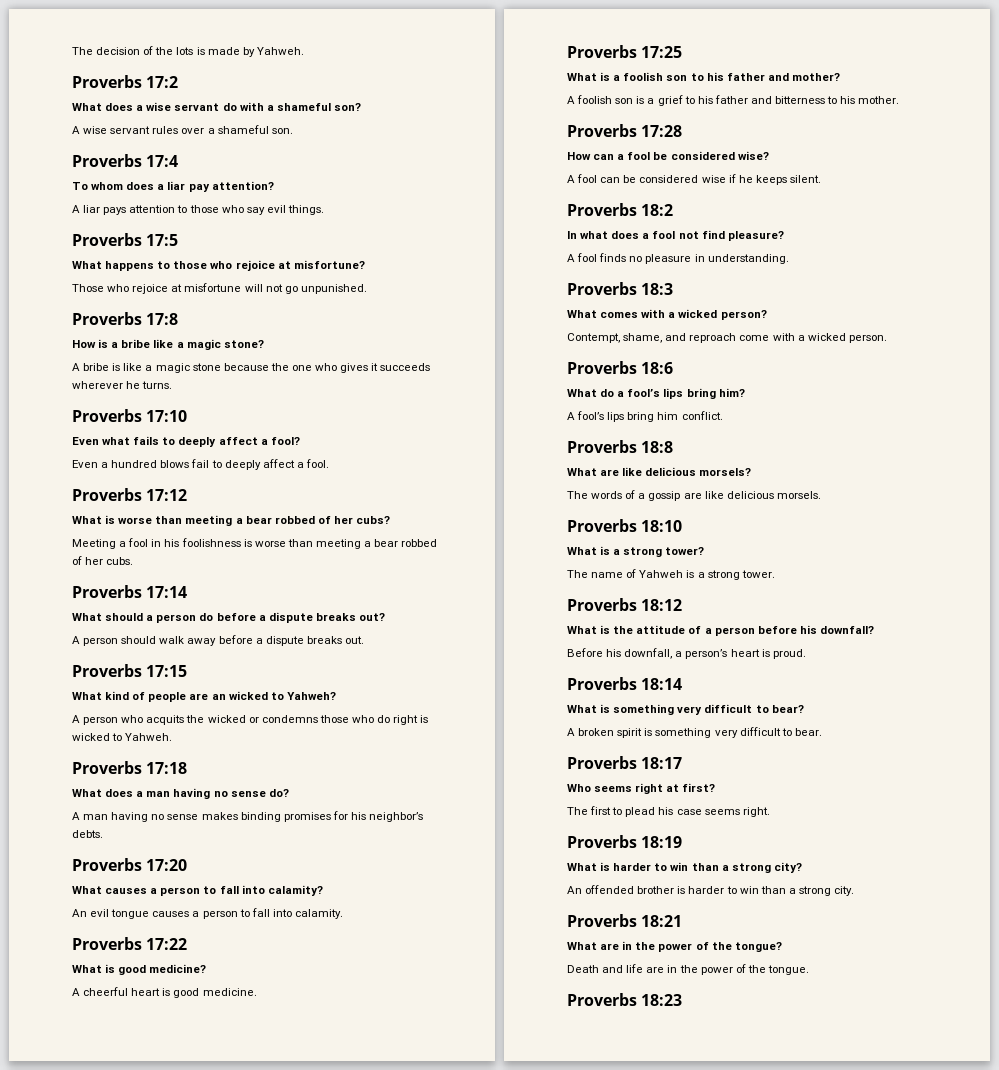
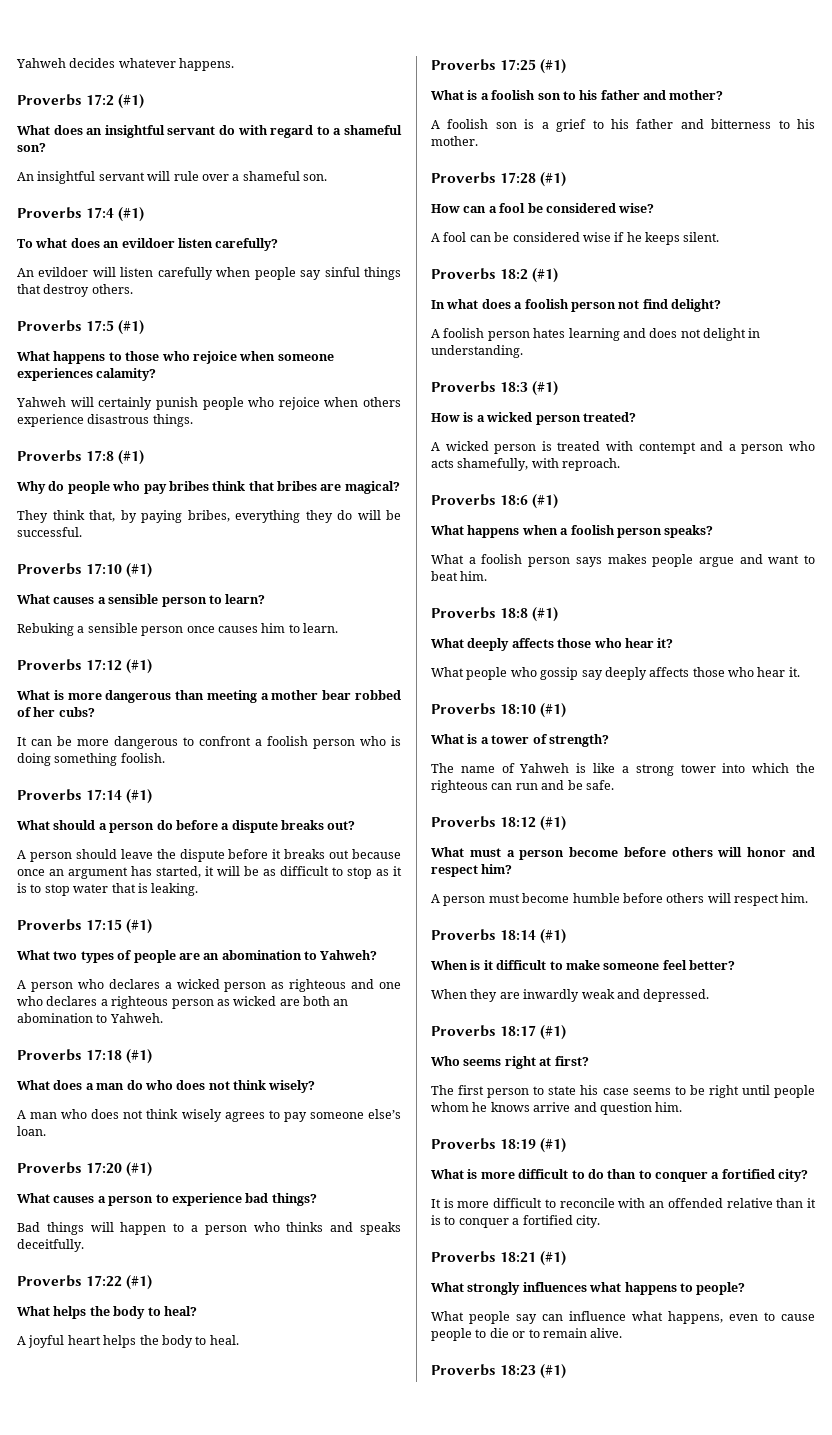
[72,46,304,57] The decision of the lots is made by Yahweh. -> [16,58,235,71] Yahweh decides whatever happens.
[72,102,172,111] // What does a wise -> [118,94,145,109] [17,125,165,138] (#1) // What does an insightful
(264, 106) none -> [270,125,330,138] regard to
[72,126,179,134] A wise servant rules -> [17,171,199,184] An insightful servant will rule
(179, 161) none -> [118,207,145,222] (#1)
[91,181,274,192] [72,205,324,215] whom does a liar pay attention? // A liar pays attention to those who say evil things. -> [35,238,279,251] [17,267,402,280] [17,284,133,297] what does an evildoer listen carefully? // An evildoer will listen carefully when people say sinful things that destroy others.
(179, 240) none -> [118,320,145,335] (#1)
[277,260,365,269] [72,283,367,294] [72,312,179,325] [72,339,264,350] [72,363,431,373] [72,381,173,389] [72,409,188,422] [72,436,300,447] [72,459,329,470] at misfortune? // Those who rejoice at misfortune will not go unpunished. // Proverbs 17:8 // How is a bribe like a magic stone? // A bribe is like a magic stone because the one who gives it succeeds wherever he turns. // Proverbs 17:10 // Even what fails to deeply affect a fool? // Even a hundred blows fail to deeply affect a fool. -> [239,351,334,361] [17,368,157,381] [16,397,401,410] [17,414,193,427] [17,450,145,465] [17,481,400,494] [17,510,401,523] [17,527,82,537] [17,563,153,578] [17,594,266,607] [17,623,338,636] when someone experiences calamity? // Yahweh will certainly punish people who rejoice when others experience disastrous things. // Proverbs 17:8 (#1) // Why do people who pay bribes think that bribes are magical? // They think that, by paying bribes, everything they do will be successful. // Proverbs 17:10 (#1) // What causes a sensible person to learn? // Rebuking a sensible person once causes him to learn.
[72,515,243,526] // What is worse than meeting a -> [126,659,153,674] [17,690,319,703] (#1) // What is more dangerous than meeting a mother
[72,538,438,549] [72,556,134,565] Meeting a fool in his foolishness is worse than meeting a bear robbed of her cubs. -> [17,736,401,749] [17,753,165,766] It can be more dangerous to confront a foolish person who is doing something foolish.
(188, 592) none -> [126,789,153,804] (#1)
[159,635,364,646] walk away before a dispute breaks out. -> [120,849,401,862] [17,866,402,879] [17,883,199,896] leave the dispute before it breaks out because once an argument has started, it will be as difficult to stop as it is to stop water that is leaking.
[72,691,130,700] // What kind -> [126,919,153,934] [17,950,114,963] (#1) // What two types
[228,691,268,700] wicked -> [221,950,302,960] abomination
[146,715,429,725] [72,733,110,741] acquits the wicked or condemns those who do right is wicked -> [108,979,401,992] [17,996,349,1009] [17,1013,93,1023] declares a wicked person as righteous and one who declares a righteous person as wicked are both an abomination
(188, 768) none -> [126,1049,153,1064] (#1)
[173,788,289,799] [72,811,424,822] [72,830,103,838] having no sense do? // A man having no sense makes binding promises for his neighbor’s debts. -> [126,1080,316,1093] [17,1109,401,1122] [17,1126,46,1136] do who does not think wisely? // A man who does not think wisely agrees to pay someone else’s loan.
(188, 865) none -> [126,1162,153,1177] (#1)
[219,885,323,896] [72,908,343,919] fall into calamity? // An evil tongue causes a person to fall into calamity. -> [171,1193,317,1206] [17,1222,402,1235] [17,1239,84,1252] experience bad things? // Bad things will happen to a person who thinks and speaks deceitfully.
[72,964,207,975] [72,987,257,998] // What is good medicine? // A cheerful heart is good medicine. -> [126,1275,153,1290] [17,1306,197,1319] [17,1335,239,1348] (#1) // What helps the body to heal? // A joyful heart helps the body to heal.
(683, 52) none -> [540,59,567,74] (#1)
(683, 131) none -> [540,172,567,187] (#1)
(674, 210) none -> [532,268,559,283] (#1)
[652,231,676,239] fool -> [524,299,616,312] foolish person
[727,231,784,241] [567,253,789,264] [567,282,674,295] [567,309,767,320] [567,333,887,343] pleasure? // A fool finds no pleasure in understanding. // Proverbs 18:3 // What comes with a wicked person? // Contempt, shame, and reproach come with a wicked person. -> [671,299,721,312] [431,328,761,341] [431,345,523,358] [431,381,559,396] [431,412,636,425] [431,441,815,454] [431,458,621,471] delight? // A foolish person hates learning and does not delight in understanding. // Proverbs 18:3 (#1) // How is a wicked person treated? // A wicked person is treated with contempt and a person who acts shamefully, with reproach.
[567,388,745,399] [567,411,723,422] // What do a fool’s lips bring him? // A fool’s lips bring him conflict. -> [532,494,559,509] [431,525,714,538] [431,554,815,567] [431,571,488,581] (#1) // What happens when a foolish person speaks? // What a foolish person says makes people argue and want to beat him.
[567,467,752,476] [567,490,821,501] // What are like delicious morsels? // The words of a gossip are like delicious morsels. -> [532,607,559,622] [431,638,674,651] [431,667,800,680] (#1) // What deeply affects those who hear it? // What people who gossip say deeply affects those who hear it.
[567,546,705,557] // What is a strong tower? -> [540,703,567,718] [431,734,609,747] (#1) // What is a tower of strength?
[697,570,775,580] a strong tower. -> [593,763,815,776] [431,780,614,793] like a strong tower into which the righteous can run and be safe.
[567,625,874,636] [567,648,806,659] [567,677,683,690] [567,704,804,715] [567,727,822,738] // What is the attitude of a person before his downfall? // Before his downfall, a person’s heart is proud. // Proverbs 18:14 // What is something very difficult to bear? // A broken spirit is something very difficult to bear. -> [540,816,567,831] [431,847,815,860] [431,864,513,877] [431,893,809,906] [431,929,567,944] [431,960,735,970] [431,989,710,1002] (#1) // What must a person become before others will honor and respect him? // A person must become humble before others will respect him. // Proverbs 18:14 (#1) // When is it difficult to make someone feel better? // When they are inwardly weak and depressed.
(683, 763) none -> [540,1025,567,1040] (#1)
[612,807,770,817] to plead his case seems right. -> [487,1085,815,1098] [431,1102,683,1115] person to state his case seems to be right until people whom he knows arrive and question him.
[567,862,802,873] [567,885,831,896] // What is harder to win than a strong city? // An offended brother is harder to win than a strong -> [540,1138,567,1153] [431,1169,809,1182] [431,1198,816,1208] [431,1215,573,1228] (#1) // What is more difficult to do than to conquer a fortified city? // It is more difficult to reconcile with an offended relative than it is to conquer a fortified
[567,941,782,952] [567,964,809,975] // What are in the power of the tongue? // Death and life are in the power of the tongue. -> [540,1251,567,1266] [431,1282,746,1295] [431,1311,815,1324] [431,1328,623,1341] (#1) // What strongly influences what happens to people? // What people say can influence what happens, even to cause people to die or to remain alive.
(683, 1000) none -> [540,1364,567,1379] (#1)

